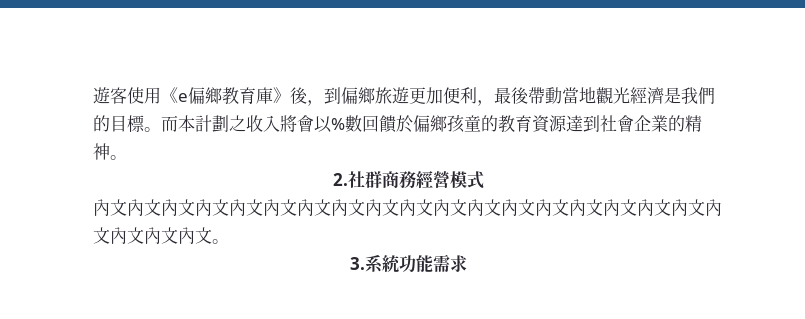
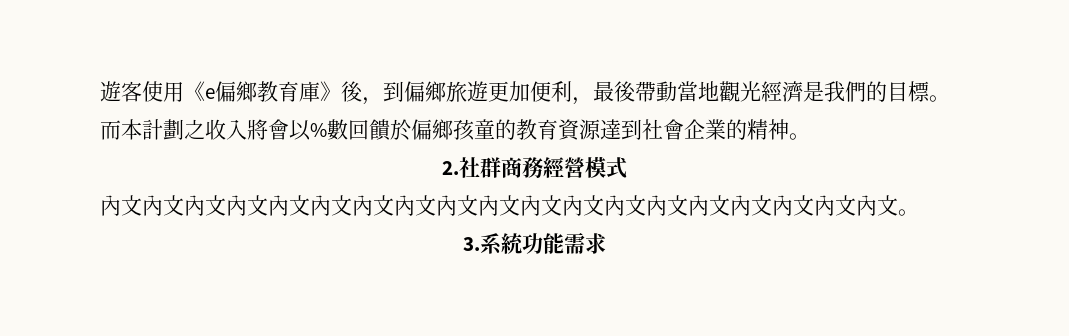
[110,227,212,244] 內文內文內文 -> (898, 205) none

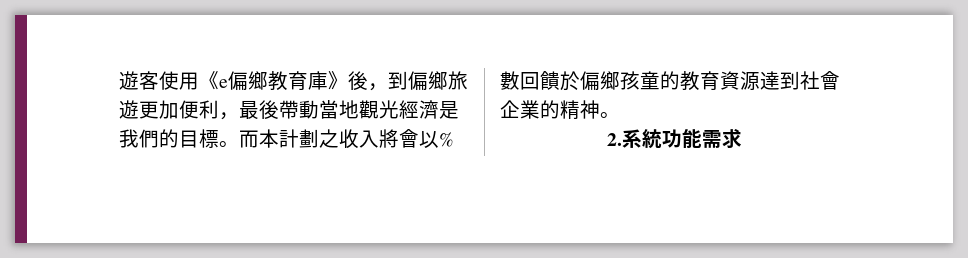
[459,157,627,179] [100,195,919,216] [463,237,480,251] 社群商務經營模式 // 內文內文內文內文內文內文內文內文內文內文內文內文內文內文內文內文內文內文內文。 // 3. -> (622, 139) none

